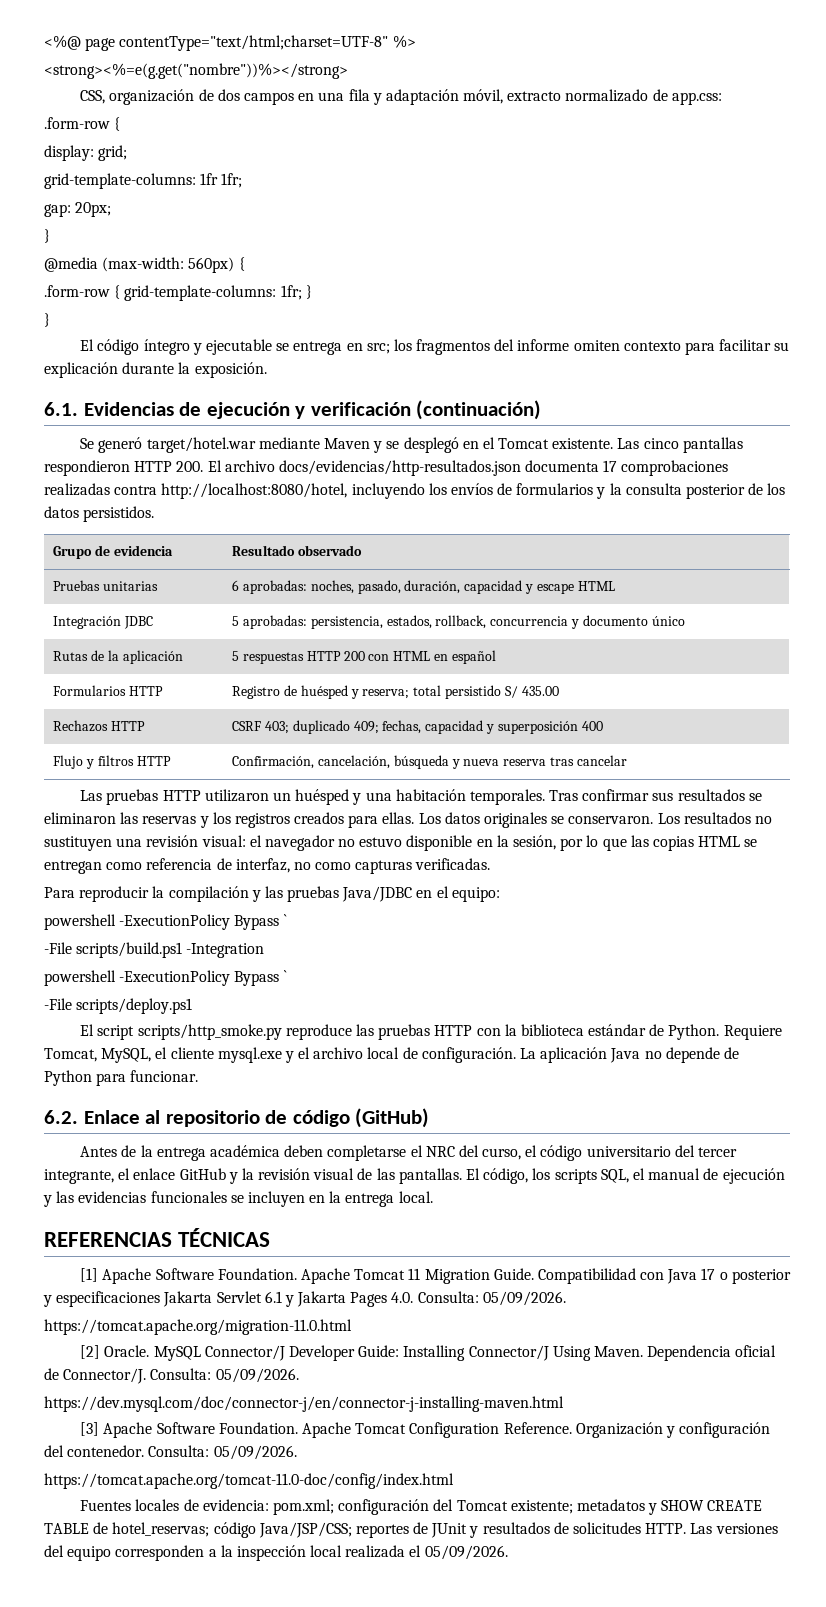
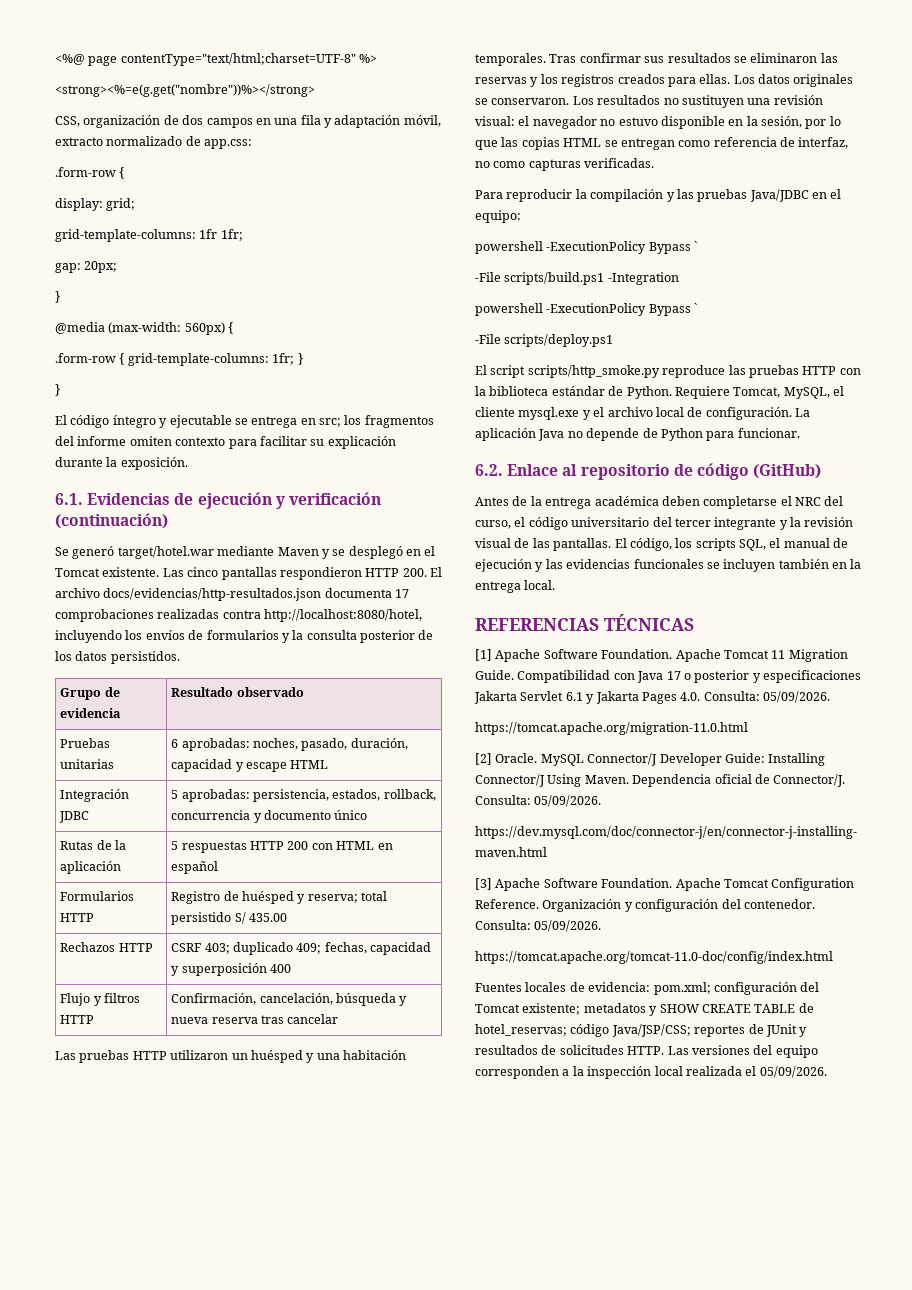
[44,1168,226,1184] integrante, el enlace GitHub -> [714,517,777,530] integrante
(305, 1199) none -> [778,559,829,569] también

